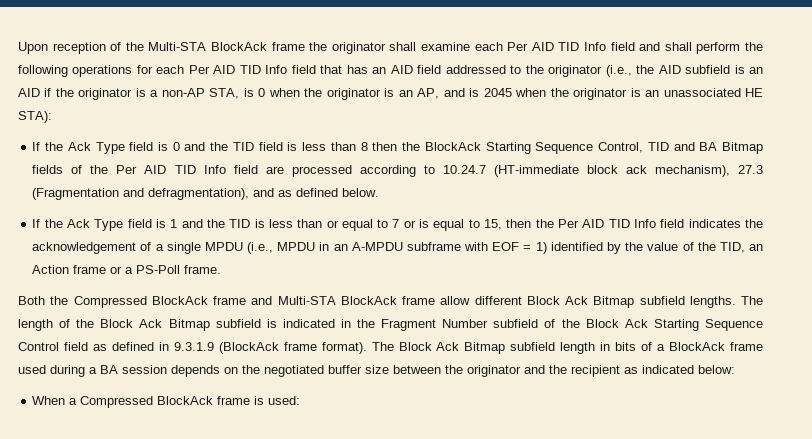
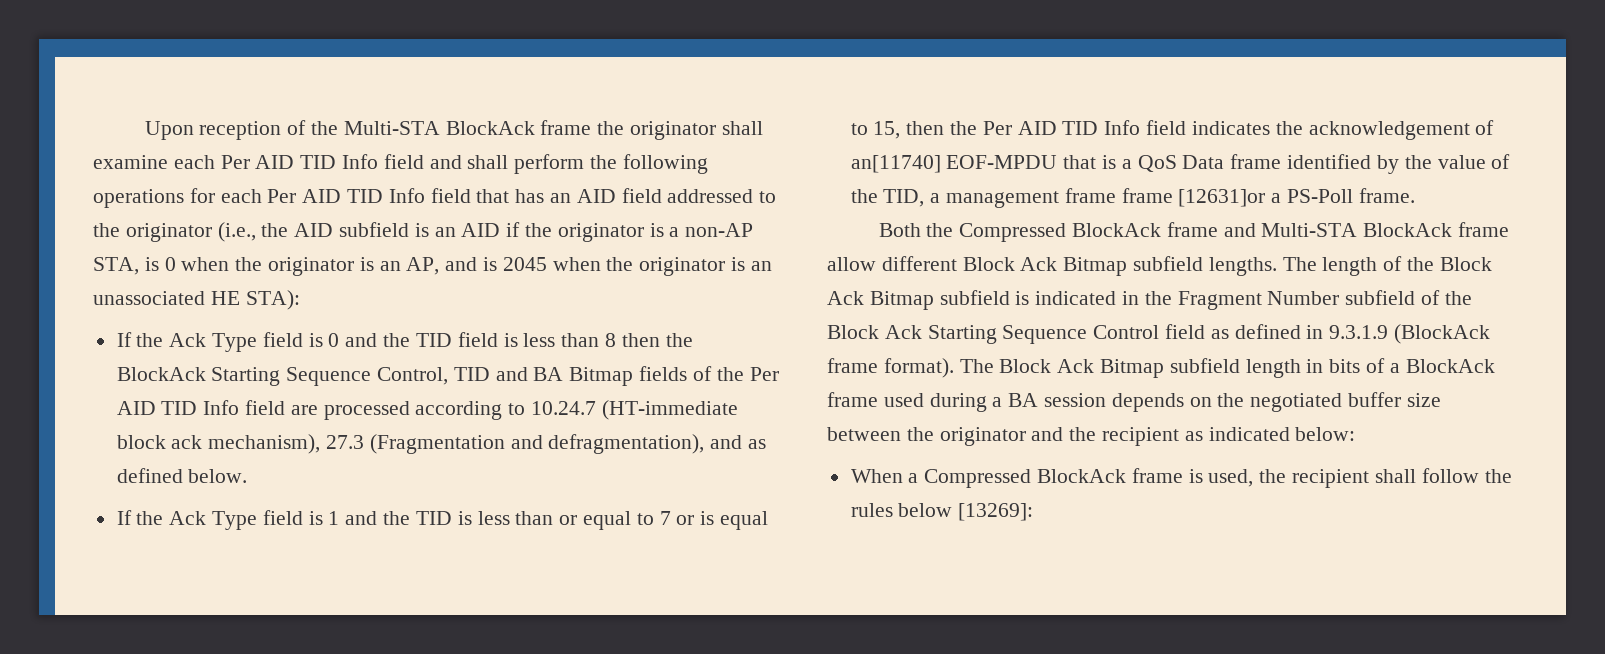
[155,242,547,254] a single MPDU (i.e., MPDU in an A-MPDU subframe with EOF = 1) -> [850,154,1282,173] an[11740] EOF-MPDU that is a QoS Data frame
[748,244,763,251] [32,265,123,274] an Action frame or -> [930,188,1266,208] a management frame frame [12631]or
[268,396,301,405] used: -> [1208,468,1512,488] [850,503,1034,521] used, the recipient shall follow the rules below [13269]:

